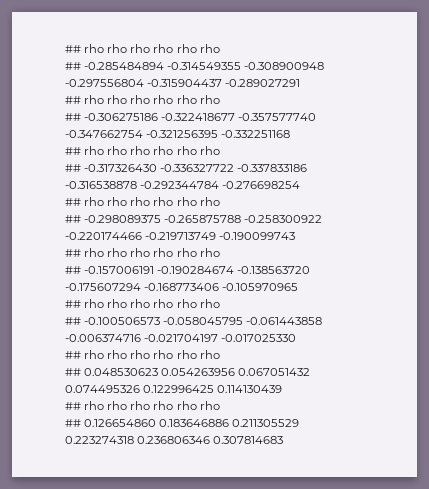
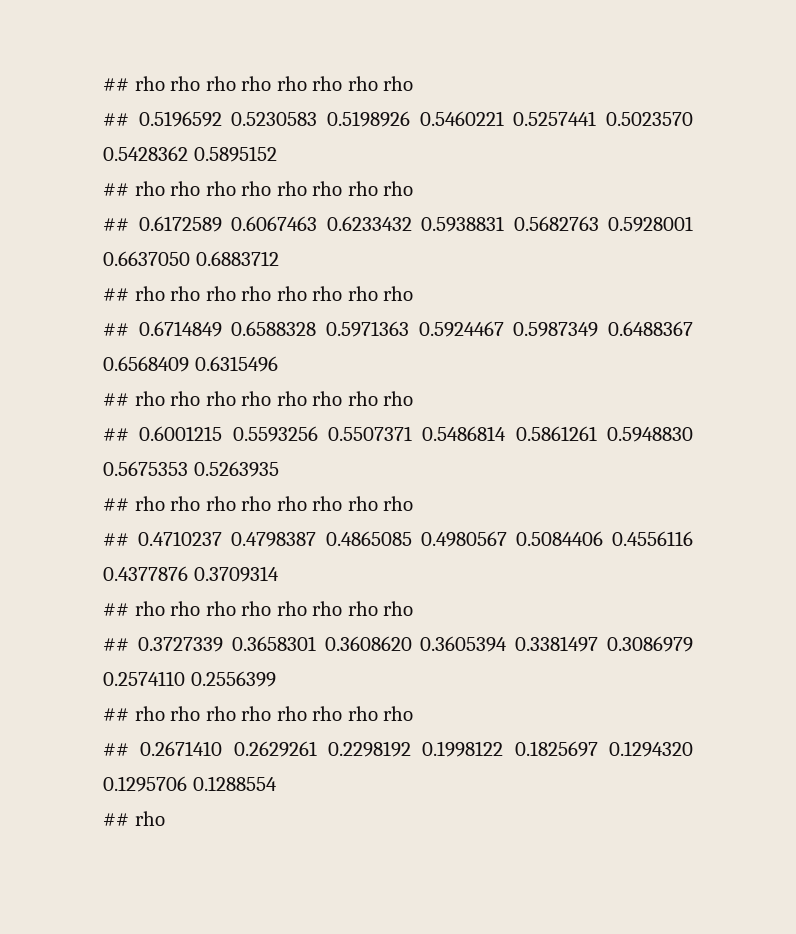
[65,44,220,53] [65,62,325,70] [65,79,301,87] [65,95,220,104] [65,113,317,121] [65,130,291,138] [65,146,220,155] [65,164,308,172] [65,181,301,189] [65,197,220,206] [65,215,323,223] [65,232,296,240] [65,248,220,257] [65,266,311,274] [65,283,299,291] [65,299,220,308] [65,317,323,325] [65,334,297,342] [65,350,220,359] [65,368,311,376] [65,385,283,393] [65,401,220,410] [65,419,300,427] [65,436,284,444] ## rho rho rho rho rho rho // ## -0.285484894 -0.314549355 -0.308900948 -0.297556804 -0.315904437 -0.289027291 // ## rho rho rho rho rho rho // ## -0.306275186 -0.322418677 -0.357577740 -0.347662754 -0.321256395 -0.332251168 // ## rho rho rho rho rho rho // ## -0.317326430 -0.336327722 -0.337833186 -0.316538878 -0.292344784 -0.276698254 // ## rho rho rho rho rho rho // ## -0.298089375 -0.265875788 -0.258300922 -0.220174466 -0.219713749 -0.190099743 // ## rho rho rho rho rho rho // ## -0.157006191 -0.190284674 -0.138563720 -0.175607294 -0.168773406 -0.105970965 // ## rho rho rho rho rho rho // ## -0.100506573 -0.058045795 -0.061443858 -0.006374716 -0.021704197 -0.017025330 // ## rho rho rho rho rho rho // ## 0.048530623 0.054263956 0.067051432 0.074495326 0.122996425 0.114130439 // ## rho rho rho rho rho rho // ## 0.126654860 0.183646886 0.211305529 0.223274318 0.236806346 0.307814683 -> [103,76,414,91] [103,111,693,127] [103,146,277,162] [103,181,414,196] [103,216,693,232] [103,251,279,266] [103,286,414,301] [103,321,693,337] [103,356,278,372] [103,391,414,406] [103,426,693,442] [103,461,279,477] [103,496,414,511] [103,531,693,547] [103,566,279,582] [103,601,414,616] [103,636,693,652] [103,671,276,687] [103,706,414,721] [103,741,693,757] [103,776,277,792] [103,811,165,826] ## rho rho rho rho rho rho rho rho // ## 0.5196592 0.5230583 0.5198926 0.5460221 0.5257441 0.5023570 0.5428362 0.5895152 // ## rho rho rho rho rho rho rho rho // ## 0.6172589 0.6067463 0.6233432 0.5938831 0.5682763 0.5928001 0.6637050 0.6883712 // ## rho rho rho rho rho rho rho rho // ## 0.6714849 0.6588328 0.5971363 0.5924467 0.5987349 0.6488367 0.6568409 0.6315496 // ## rho rho rho rho rho rho rho rho // ## 0.6001215 0.5593256 0.5507371 0.5486814 0.5861261 0.5948830 0.5675353 0.5263935 // ## rho rho rho rho rho rho rho rho // ## 0.4710237 0.4798387 0.4865085 0.4980567 0.5084406 0.4556116 0.4377876 0.3709314 // ## rho rho rho rho rho rho rho rho // ## 0.3727339 0.3658301 0.3608620 0.3605394 0.3381497 0.3086979 0.2574110 0.2556399 // ## rho rho rho rho rho rho rho rho // ## 0.2671410 0.2629261 0.2298192 0.1998122 0.1825697 0.1294320 0.1295706 0.1288554 // ## rho

